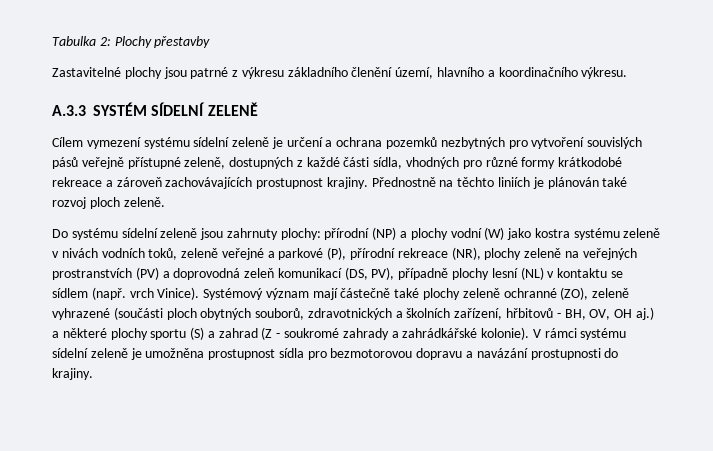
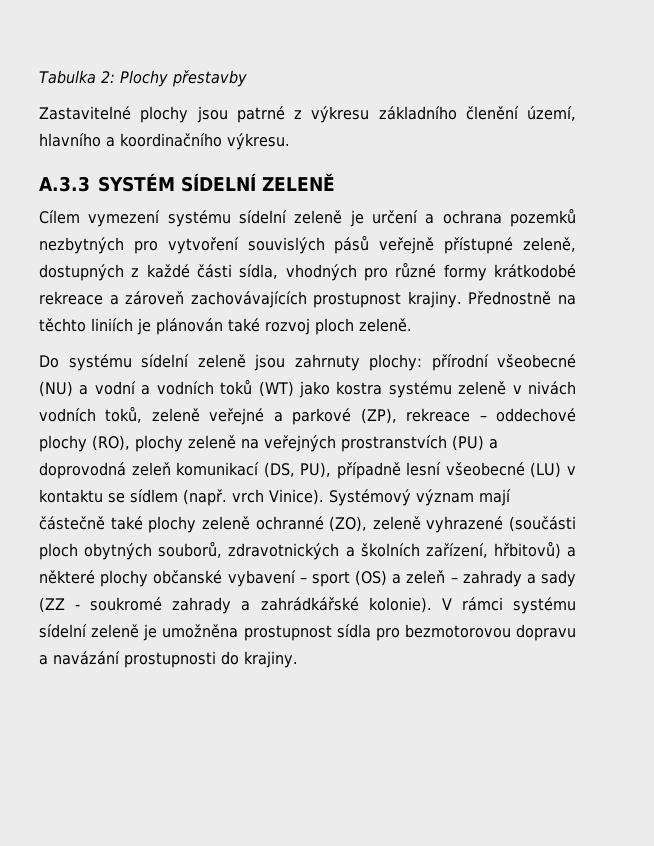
[372,227,505,240] (NP) a plochy vodní (W) -> [497,354,576,368] [39,379,294,397] všeobecné (NU) a vodní a vodních toků (WT)
[327,247,481,260] (P), přírodní rekreace (NR), -> [360,408,577,424] [39,435,130,452] (ZP), rekreace – oddechové plochy (RO),
[135,267,159,280] (PV) -> [452,435,484,451] (PU)
[371,267,544,280] PV), případně plochy lesní (NL) -> [300,462,562,479] PU), případně lesní všeobecné (LU)
[506,307,654,320] [52,327,273,340] hřbitovů - BH, OV, OH aj.) a některé plochy sportu (S) a zahrad (Z -> [493,541,576,559] [39,570,577,587] [39,597,65,613] hřbitovů) a některé plochy občanské vybavení – sport (OS) a zeleň – zahrady a sady (ZZ

